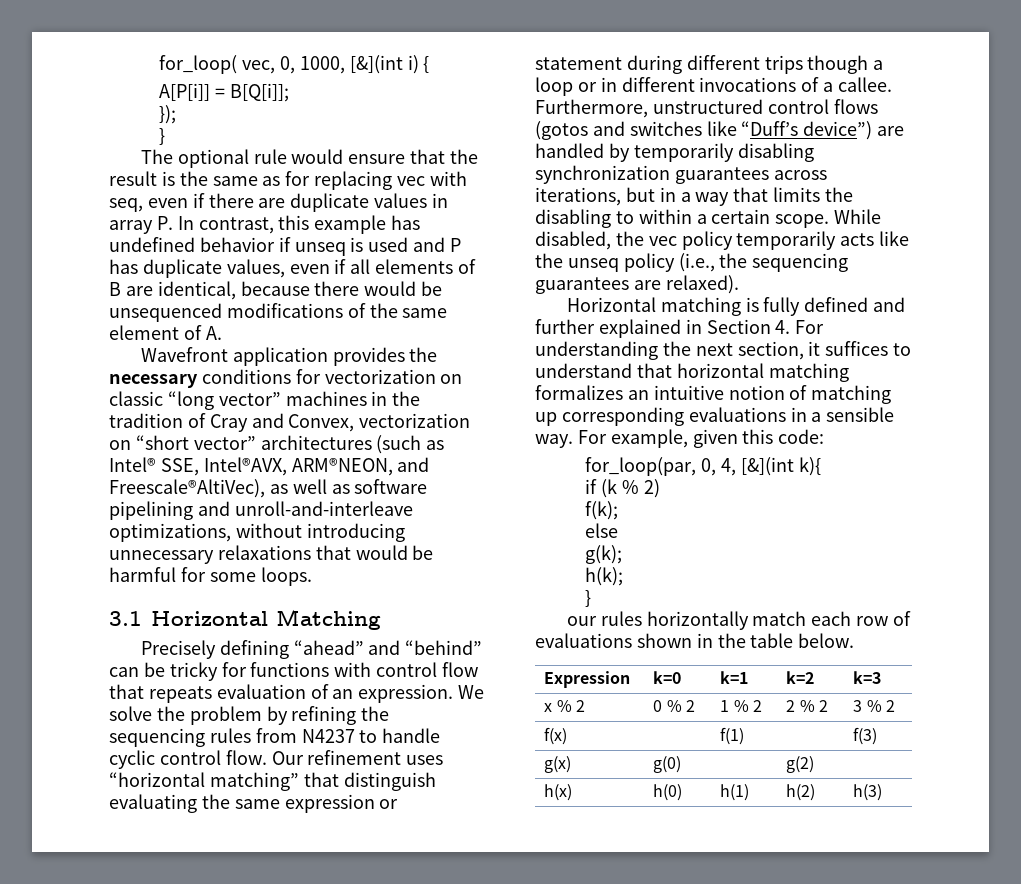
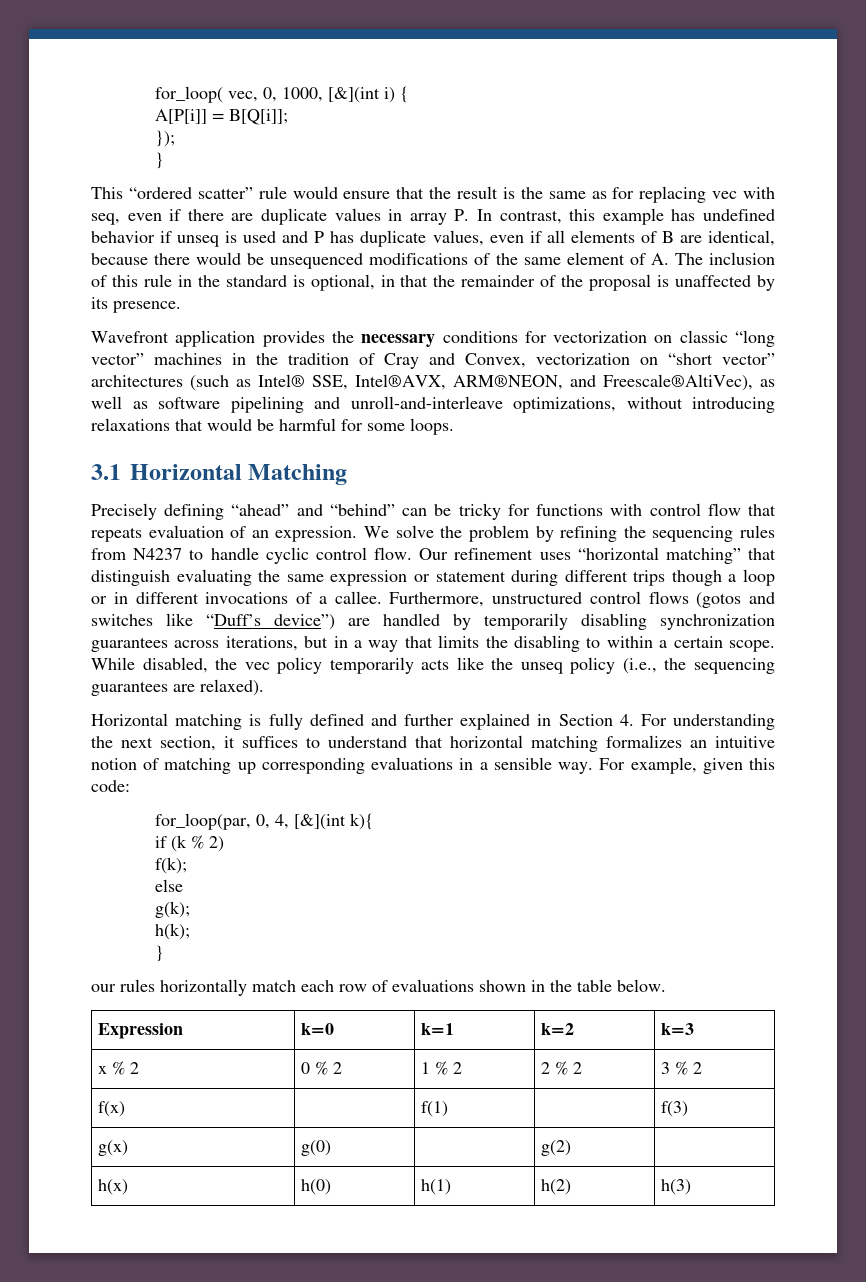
[140,149,249,168] The optional -> [91,187,253,199] This “ordered scatter”
(222, 333) none -> [674,252,776,265] [91,274,776,291] [91,297,181,313] The inclusion of this rule in the standard is optional, in that the remainder of the proposal is unaffected by its presence.
[109,550,214,564] unnecessary -> (775, 405) none

